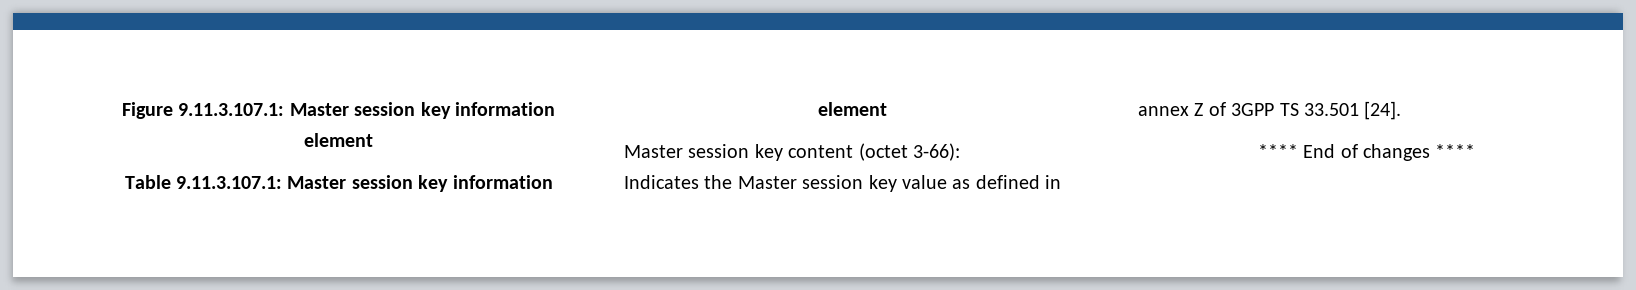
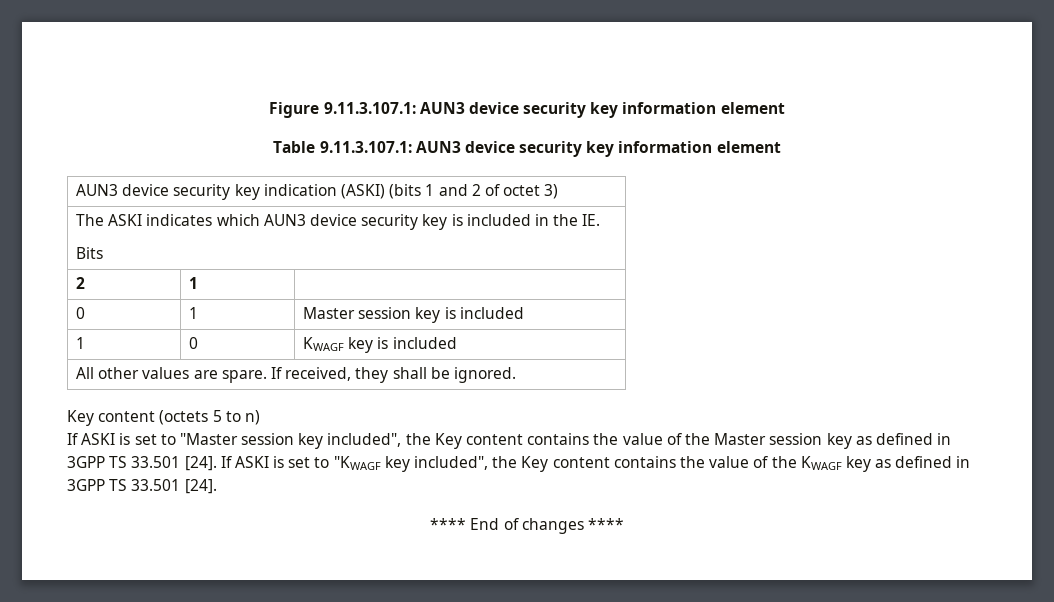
[289,102,416,116] Master session -> [419,102,587,118] AUN3 device security
[287,175,553,192] [818,102,887,116] [624,143,960,161] [624,175,699,189] Master session key information element // Master session key content (octet 3-66): // Indicates -> [415,141,781,157] [76,184,559,200] [76,214,601,230] [76,247,104,259] [76,277,86,289] [189,277,199,289] [76,307,86,319] [189,307,199,319] [303,307,524,323] [76,337,86,349] [189,337,199,349] [303,337,457,353] [76,367,516,383] [67,410,260,426] [67,433,682,449] AUN3 device security key information element // AUN3 device security key indication (ASKI) (bits 1 and 2 of octet 3) // The ASKI indicates which AUN3 device security key is included in the IE. // Bits // 2 | 1 | // 0 | 1 | Master session key is included // 1 | 0 | KWAGF key is included // All other values are spare. If received, they shall be ignored. // Key content (octets 5 to n) // If ASKI is set to "Master session key included", the Key content contains the value of
[902,175,1062,189] [1138,102,1226,116] value as defined in annex Z of -> [855,433,952,445] [67,456,971,472] as defined in 3GPP TS 33.501 [24]. If ASKI is set to "KWAGF key included", the Key content contains the value of the KWAGF key as defined in

